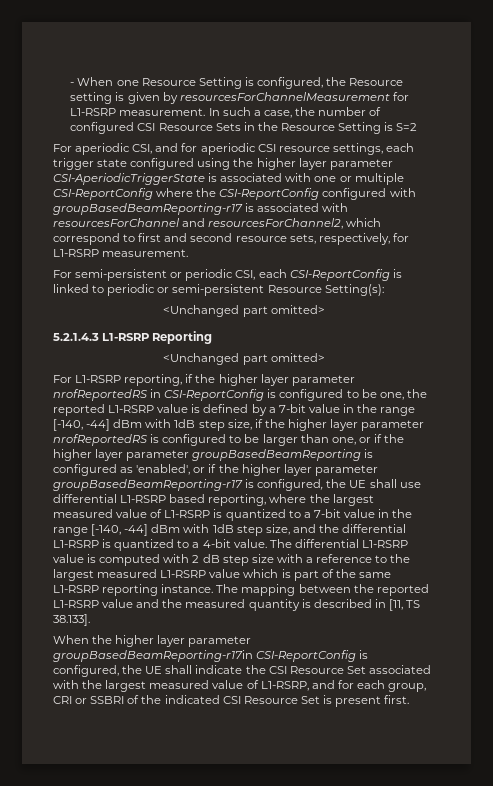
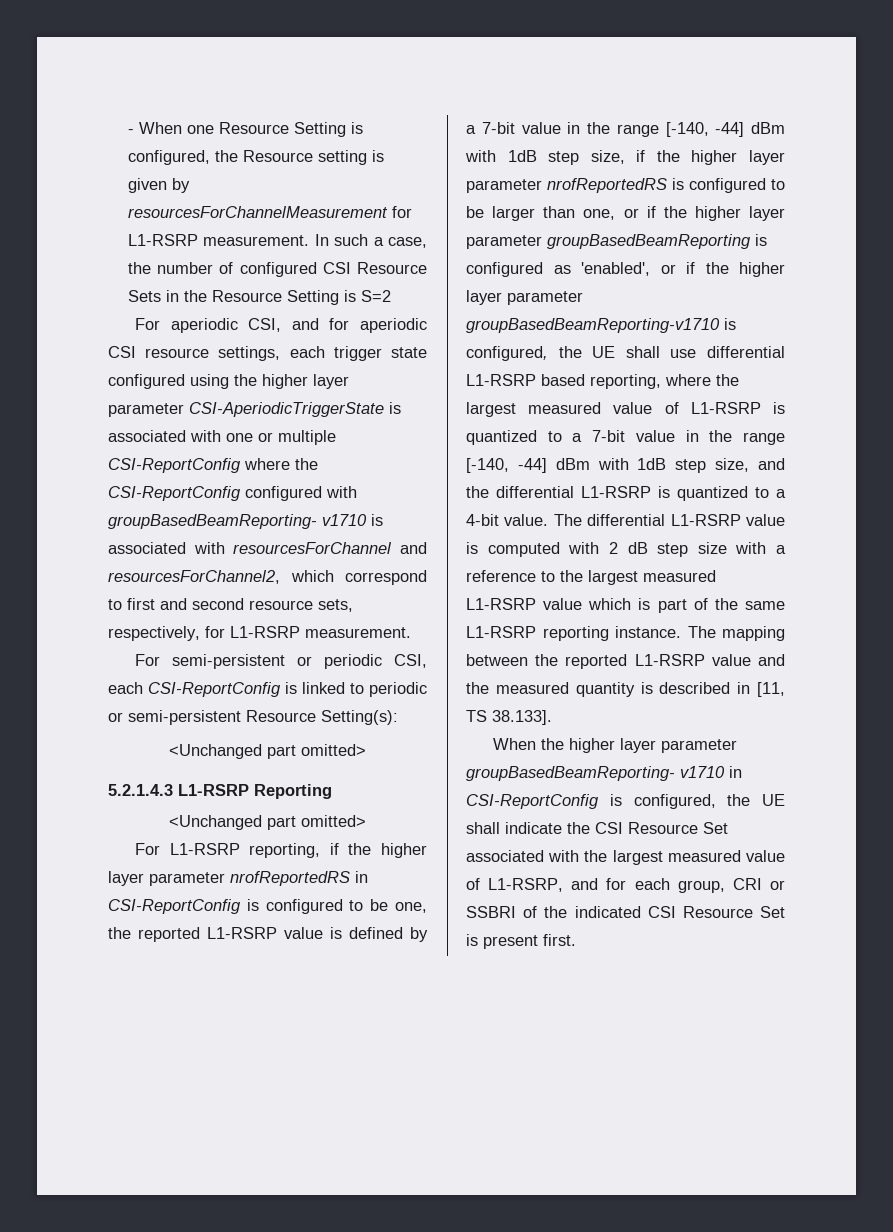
[53,203,243,215] groupBasedBeamReporting-r17 -> [108,514,367,529] groupBasedBeamReporting- v1710
[53,479,243,491] groupBasedBeamReporting-r17 -> [466,318,720,333] groupBasedBeamReporting-v1710
[53,650,253,662] groupBasedBeamReporting-r17in -> [466,766,742,781] groupBasedBeamReporting- v1710 in

